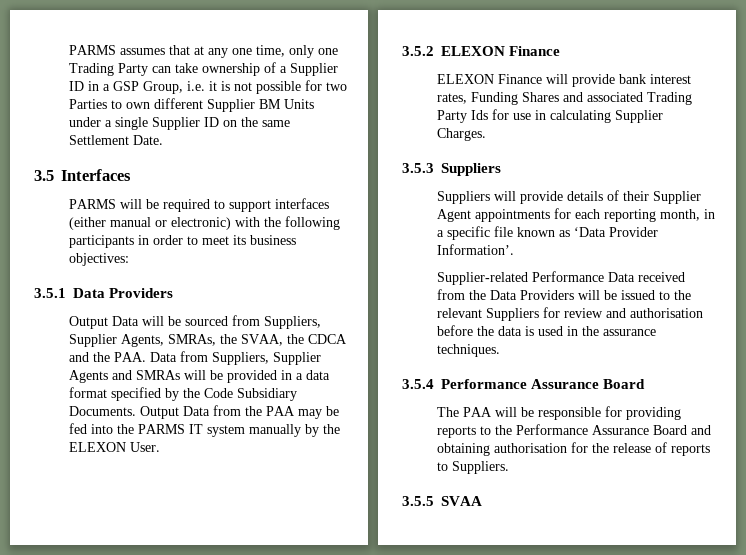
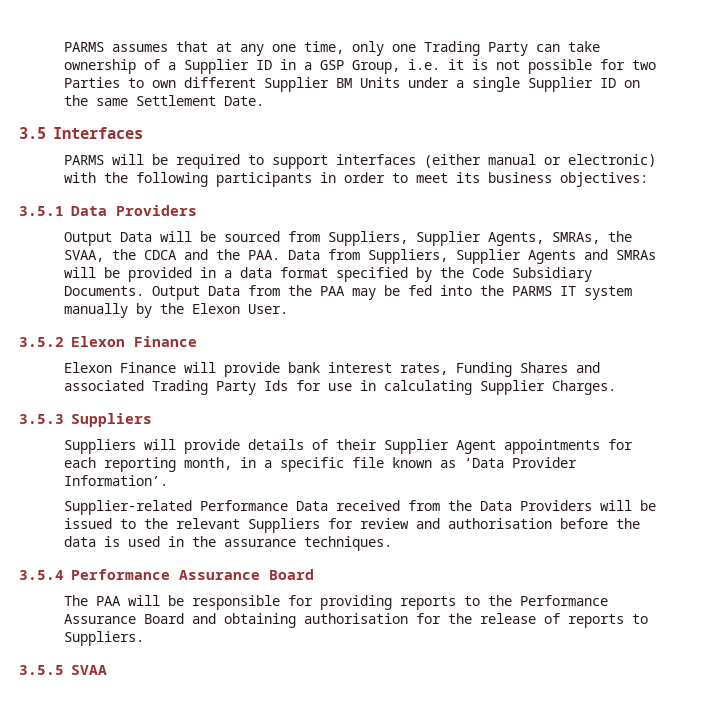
[68,442,126,452] ELEXON -> [192,303,241,314] Elexon
[441,46,505,56] ELEXON -> [71,336,125,347] Elexon
[436,74,494,84] ELEXON -> [64,362,113,373] Elexon

